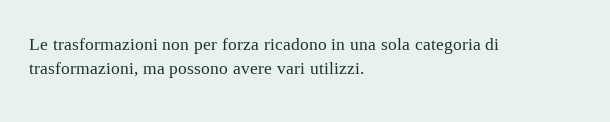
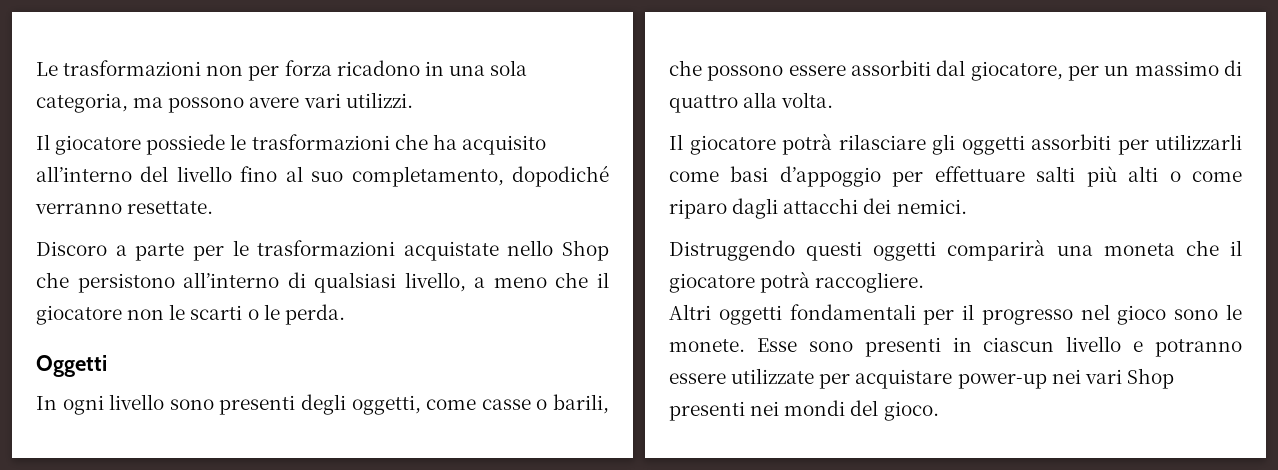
[414,38,500,54] [29,62,138,77] categoria di trasformazioni, -> [36,93,128,113] categoria,
(364, 68) none -> [36,134,546,155] [36,165,610,187] [35,201,214,214] [36,240,609,261] [36,272,609,293] [36,304,345,325] [36,355,107,377] [36,394,610,415] [669,60,1242,81] [669,92,834,113] [669,133,1242,155] [669,166,1242,187] [669,198,967,219] [669,239,1242,261] [669,271,925,293] [669,304,1242,325] [669,336,1242,357] [669,368,1174,389] [669,400,939,421] // Il giocatore possiede le trasformazioni che ha acquisito all’interno del livello fino al suo completamento, dopodiché verranno resettate. // Discoro a parte per le trasformazioni acquistate nello Shop che persistono all’interno di qualsiasi livello, a meno che il giocatore non le scarti o le perda. // Oggetti // In ogni livello sono presenti degli oggetti, come casse o barili, che possono essere assorbiti dal giocatore, per un massimo di quattro alla volta. // Il giocatore potrà rilasciare gli oggetti assorbiti per utilizzarli come basi d’appoggio per effettuare salti più alti o come riparo dagli attacchi dei nemici. // Distruggendo questi oggetti comparirà una moneta che il giocatore potrà raccogliere. // Altri oggetti fondamentali per il progresso nel gioco sono le monete. Esse sono presenti in ciascun livello e potranno essere utilizzate per acquistare power-up nei vari Shop presenti nei mondi del gioco.

